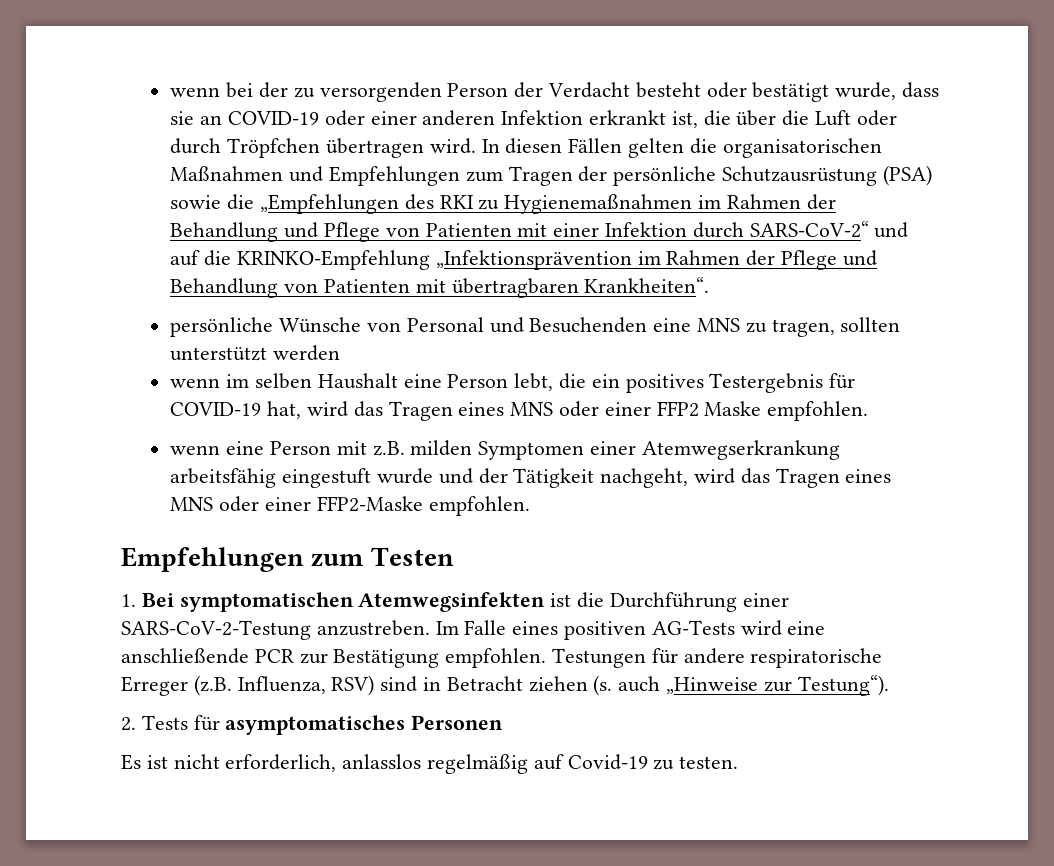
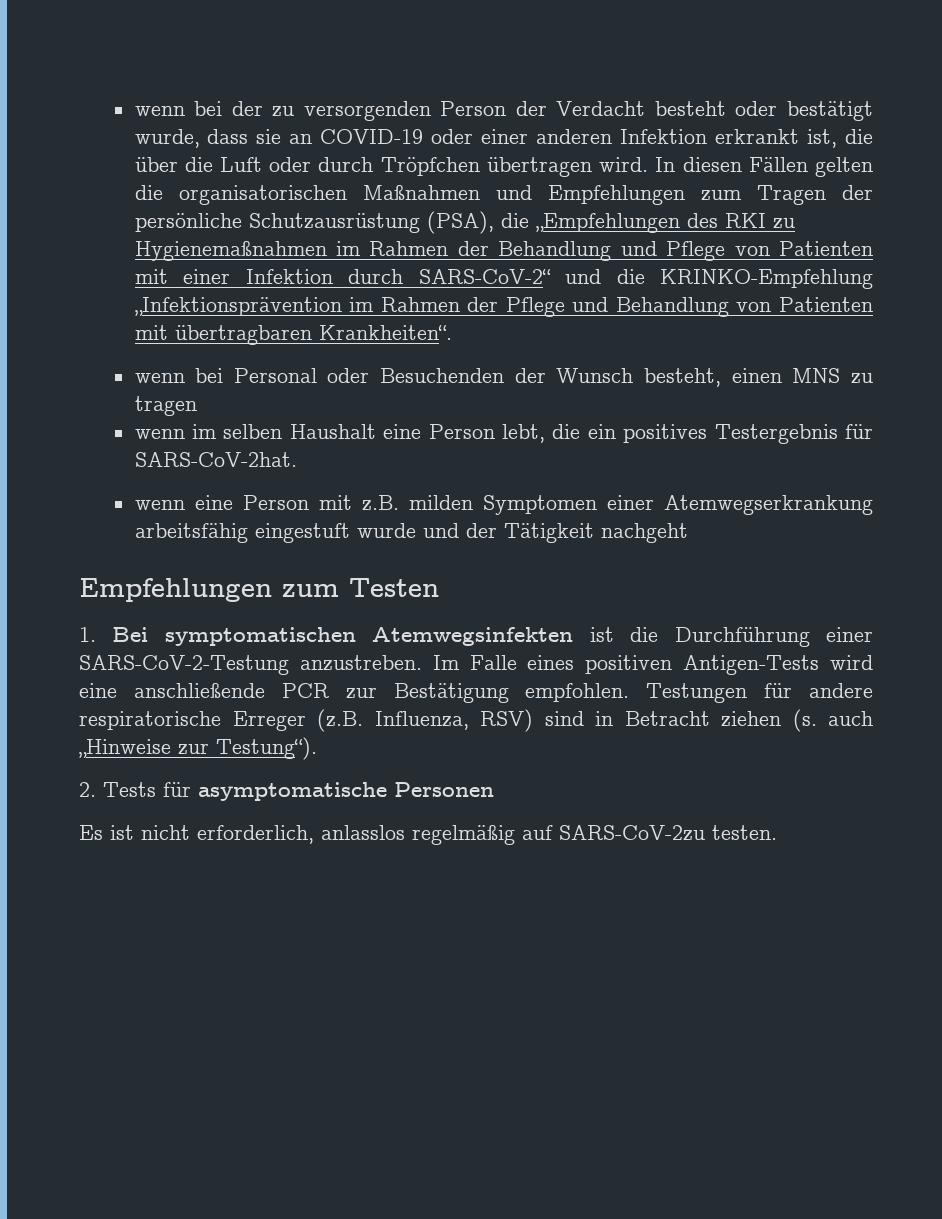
[882,165,932,186] [170,195,222,209] (PSA) sowie -> [426,211,494,234] (PSA),
[170,250,201,266] auf -> (602, 276) none
[170,317,901,337] [170,345,341,361] persönliche Wünsche von Personal und Besuchenden eine MNS zu tragen, sollten unterstützt werden -> [134,368,874,387] [134,396,197,416] wenn bei Personal oder Besuchenden der Wunsch besteht, einen MNS zu tragen
[170,401,869,421] COVID-19 hat, wird das Tragen eines MNS oder einer FFP2 Maske empfohlen. -> [134,452,297,467] SARS-CoV-2hat.
[600,468,892,488] [170,496,530,516] nachgeht, wird das Tragen eines MNS oder einer FFP2-Maske empfohlen. -> [600,523,688,543] nachgeht
[651,620,735,635] AG-Tests -> [683,655,820,675] Antigen-Tests
[225,715,406,735] asymptomatisches -> [198,782,387,801] asymptomatische
[567,754,675,770] Covid-19 zu -> [559,825,705,841] SARS-CoV-2zu

